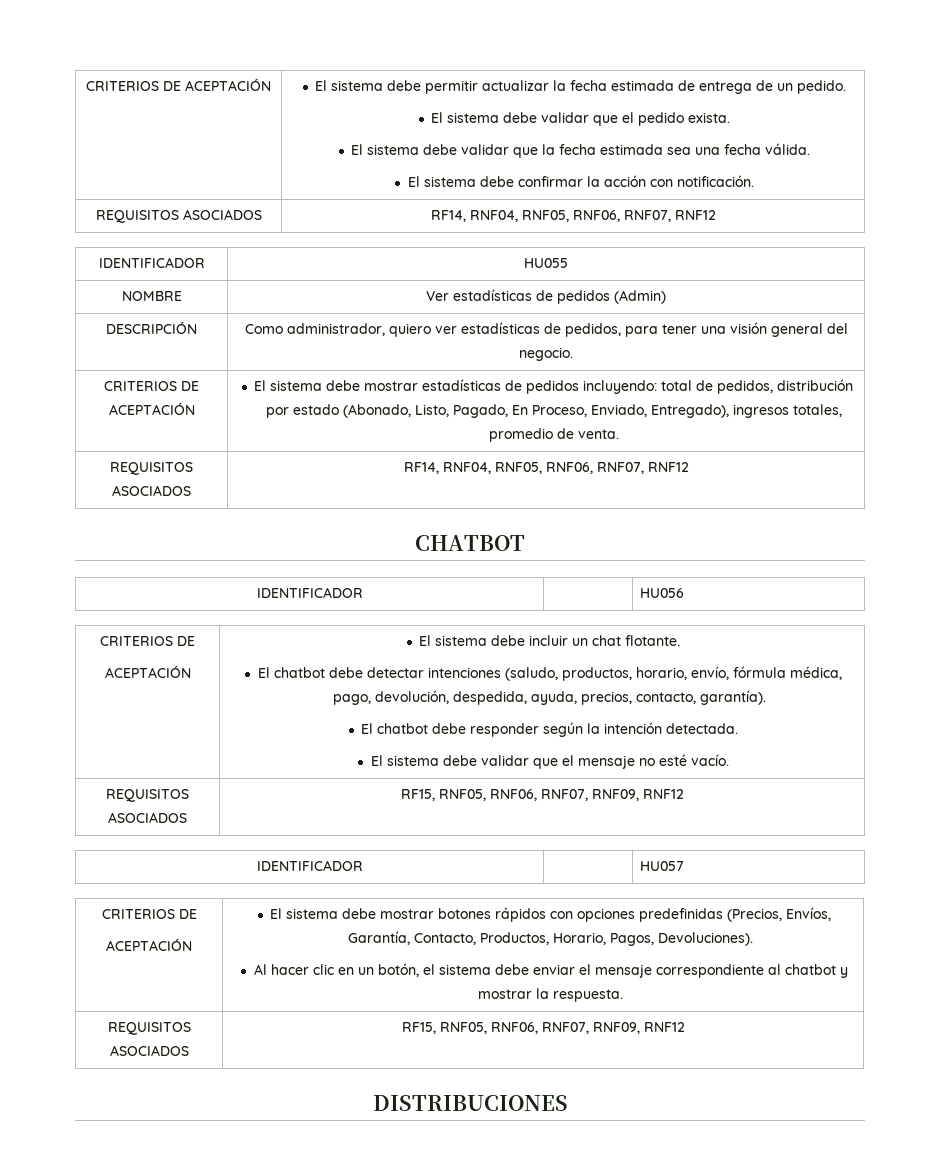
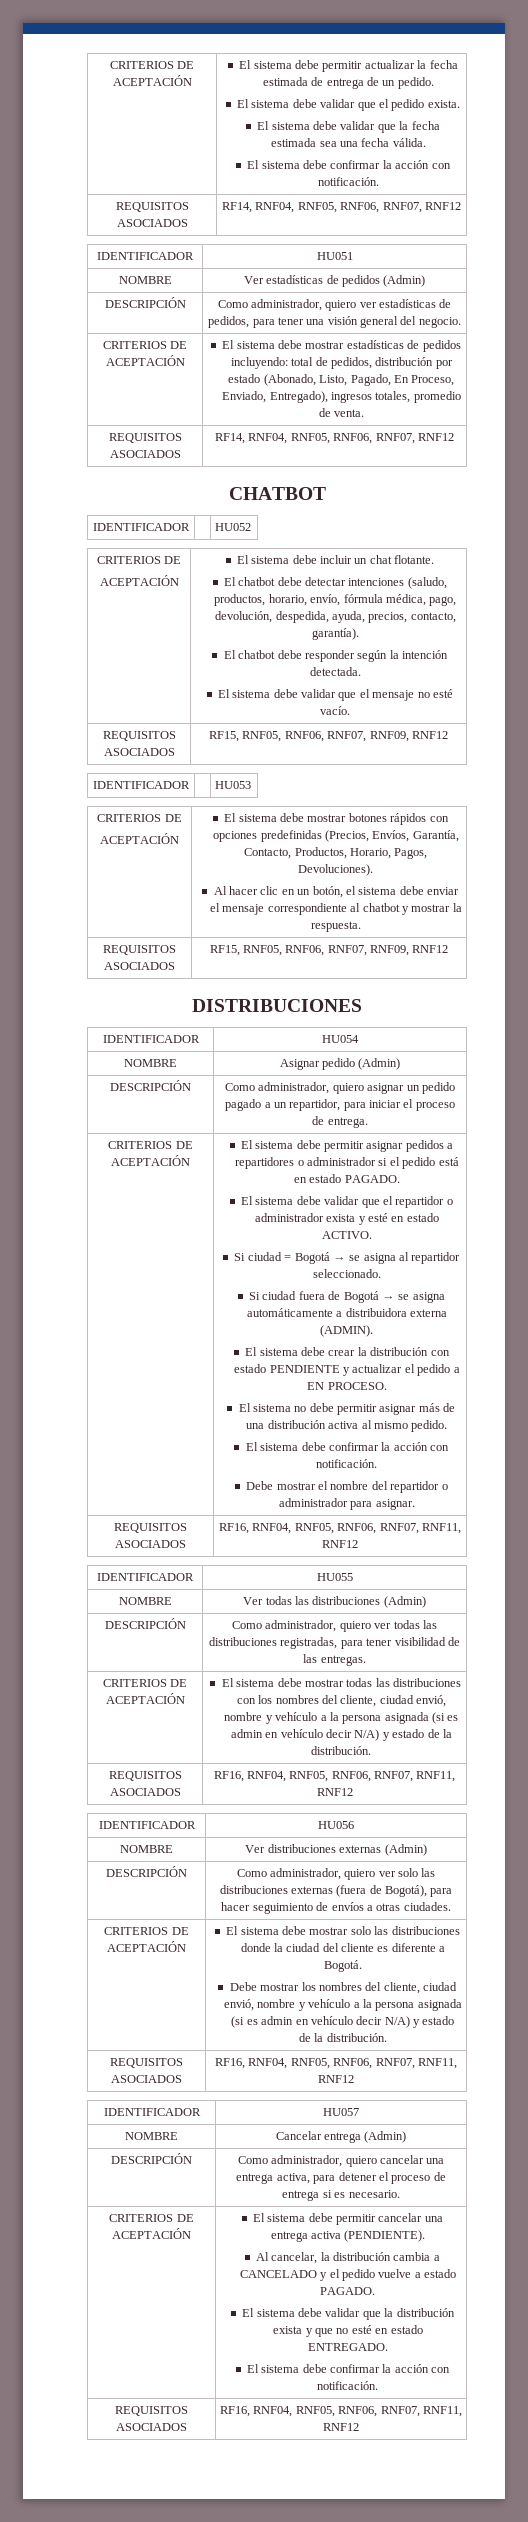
[524,258,568,268] HU055 -> [316,252,353,260] HU051
[639,588,684,598] HU056 -> [215,523,252,531] HU052
[639,861,684,871] HU057 -> [215,781,252,789] HU053
(568, 1103) none -> [102,1035,200,1043] [322,1035,359,1043] [124,1059,177,1067] [279,1058,401,1070] [110,1080,191,1091] [225,1082,455,1094] [225,1099,455,1111] [312,1116,368,1128] [108,1141,193,1149] [111,1155,190,1166] [240,1140,453,1152] [235,1157,459,1169] [294,1174,400,1183] [241,1196,453,1208] [254,1213,439,1225] [321,1231,372,1239] [234,1252,461,1264] [312,1269,381,1278] [249,1291,445,1303] [246,1308,447,1317] [320,1325,374,1337] [245,1347,450,1356] [234,1364,460,1376] [307,1382,387,1390] [238,1403,456,1415] [246,1420,448,1432] [245,1442,449,1451] [316,1459,378,1468] [246,1481,448,1493] [279,1498,415,1510] [114,1523,187,1533] [115,1540,186,1548] [219,1523,461,1534] [322,1540,358,1548] [97,1573,194,1581] [316,1573,353,1581] [118,1597,172,1605] [243,1596,426,1608] [104,1618,186,1629] [232,1620,437,1632] [209,1637,460,1649] [303,1654,366,1666] [102,1679,188,1687] [105,1693,185,1704] [221,1678,461,1687] [236,1695,446,1707] [224,1712,459,1724] [230,1729,452,1741] [311,1746,372,1755] [108,1771,182,1781] [109,1788,181,1796] [213,1771,456,1782] [316,1788,353,1796] [98,1821,196,1829] [318,1821,354,1829] [120,1845,173,1853] [245,1844,427,1856] [106,1866,187,1877] [236,1868,436,1880] [219,1885,453,1897] [221,1902,451,1914] [104,1927,189,1935] [107,1941,186,1952] [226,1926,460,1935] [240,1943,446,1952] [323,1960,362,1972] [229,1982,457,1994] [224,1999,462,2011] [231,2016,455,2028] [299,2033,387,2042] [110,2058,183,2068] [111,2075,182,2083] [215,2058,457,2069] [318,2075,354,2083] [103,2108,201,2116] [323,2108,359,2116] [125,2132,178,2140] [275,2131,407,2143] [111,2153,192,2164] [237,2155,445,2167] [236,2172,446,2184] [282,2190,400,2201] [109,2214,194,2222] [112,2228,191,2239] [252,2213,443,2225] [270,2230,426,2242] [255,2252,440,2264] [239,2269,456,2281] [320,2287,376,2295] [242,2308,455,2320] [273,2325,423,2337] [307,2343,388,2351] [246,2364,450,2373] [317,2381,379,2390] [115,2406,188,2416] [116,2423,187,2431] [220,2406,462,2417] [323,2423,359,2431] // IDENTIFICADOR | HU054 // NOMBRE | Asignar pedido (Admin) // DESCRIPCIÓN | Como administrador, quiero asignar un pedido pagado a un repartidor, para iniciar el proceso de entrega. // CRITERIOS DE ACEPTACIÓN | El sistema debe permitir asignar pedidos a repartidores o administrador si el pedido está en estado PAGADO. // El sistema debe validar que el repartidor o administrador exista y esté en estado ACTIVO. // Si ciudad = Bogotá → se asigna al repartidor seleccionado. // Si ciudad fuera de Bogotá → se asigna automáticamente a distribuidora externa (ADMIN). // El sistema debe crear la distribución con estado PENDIENTE y actualizar el pedido a EN PROCESO. // El sistema no debe permitir asignar más de una distribución activa al mismo pedido. // El sistema debe confirmar la acción con notificación. // Debe mostrar el nombre del repartidor o administrador para asignar. // REQUISITOS ASOCIADOS | RF16, RNF04, RNF05, RNF06, RNF07, RNF11, RNF12 // IDENTIFICADOR | HU055 // NOMBRE | Ver todas las distribuciones (Admin) // DESCRIPCIÓN | Como administrador, quiero ver todas las distribuciones registradas, para tener visibilidad de las entregas. // CRITERIOS DE ACEPTACIÓN | El sistema debe mostrar todas las distribuciones con los nombres del cliente, ciudad envió, nombre y vehículo a la persona asignada (si es admin en vehículo decir N/A) y estado de la distribución. // REQUISITOS ASOCIADOS | RF16, RNF04, RNF05, RNF06, RNF07, RNF11, RNF12 // IDENTIFICADOR | HU056 // NOMBRE | Ver distribuciones externas (Admin) // DESCRIPCIÓN | Como administrador, quiero ver solo las distribuciones externas (fuera de Bogotá), para hacer seguimiento de envíos a otras ciudades. // CRITERIOS DE ACEPTACIÓN | El sistema debe mostrar solo las distribuciones donde la ciudad del cliente es diferente a Bogotá. // Debe mostrar los nombres del cliente, ciudad envió, nombre y vehículo a la persona asignada (si es admin en vehículo decir N/A) y estado de la distribución. // REQUISITOS ASOCIADOS | RF16, RNF04, RNF05, RNF06, RNF07, RNF11, RNF12 // IDENTIFICADOR | HU057 // NOMBRE | Cancelar entrega (Admin) // DESCRIPCIÓN | Como administrador, quiero cancelar una entrega activa, para detener el proceso de entrega si es necesario. // CRITERIOS DE ACEPTACIÓN | El sistema debe permitir cancelar una entrega activa (PENDIENTE). // Al cancelar, la distribución cambia a CANCELADO y el pedido vuelve a estado PAGADO. // El sistema debe validar que la distribución exista y que no esté en estado ENTREGADO. // El sistema debe confirmar la acción con notificación. // REQUISITOS ASOCIADOS | RF16, RNF04, RNF05, RNF06, RNF07, RNF11, RNF12

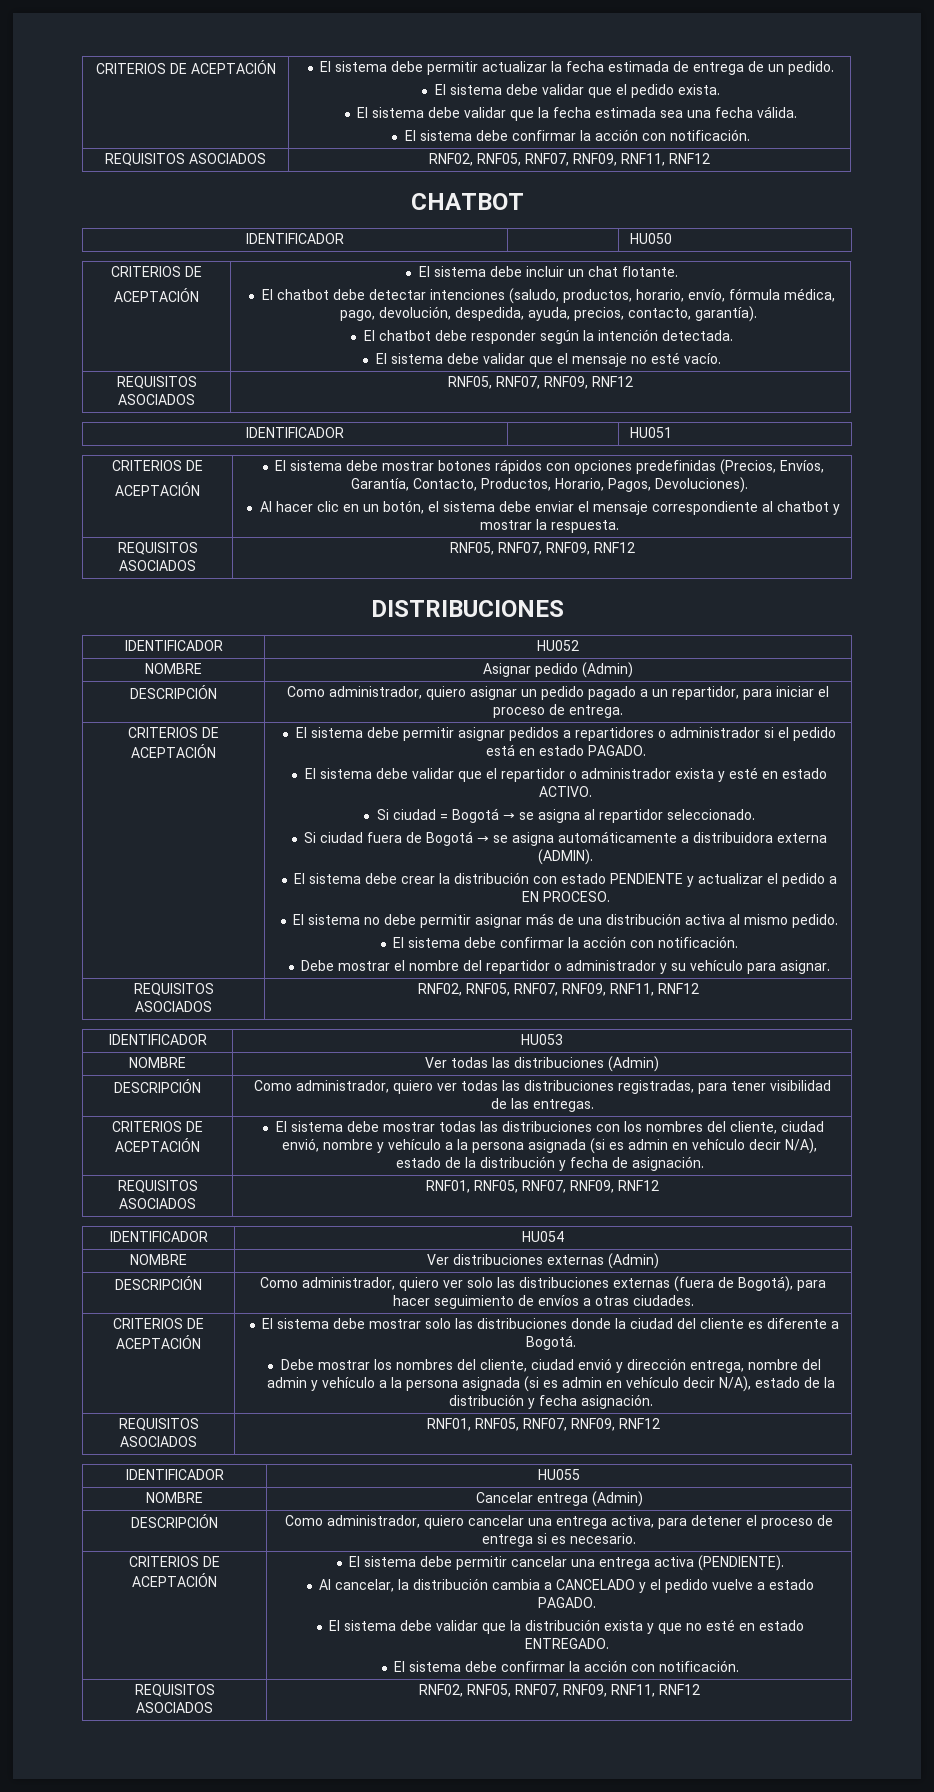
[222,202,461,213] [97,252,194,260] [316,252,353,260] [118,276,172,284] [243,275,426,287] [104,297,186,308] [217,299,452,311] [208,316,461,328] [102,341,188,349] [105,355,185,366] [222,340,461,352] [230,357,453,369] [228,374,455,386] [222,391,461,403] [318,408,365,417] [108,433,182,443] [109,450,181,458] [215,433,415,444] RF14, RNF04, RNF05, RNF06, RNF07, RNF12 // IDENTIFICADOR | HU051 // NOMBRE | Ver estadísticas de pedidos (Admin) // DESCRIPCIÓN | Como administrador, quiero ver estadísticas de pedidos, para tener una visión general del negocio. // CRITERIOS DE ACEPTACIÓN | El sistema debe mostrar estadísticas de pedidos incluyendo: total de pedidos, distribución por estado (Abonado, Listo, Pagado, En Proceso, Enviado, Entregado), ingresos totales, promedio de venta. // REQUISITOS ASOCIADOS | RF14, RNF04, RNF05, RNF06, RNF07, -> [429,153,665,166] RNF02, RNF05, RNF07, RNF09, RNF11,
[215,523,252,531] HU052 -> [630,233,673,244] HU050
[209,731,324,742] RF15, RNF05, RNF06, -> [448,376,492,389] RNF05,
[215,781,252,789] HU053 -> [630,427,673,438] HU051
[209,945,325,956] RF15, RNF05, RNF06, -> [449,542,494,555] RNF05,
[322,1035,359,1043] HU054 -> [537,640,579,651] HU052
(348, 1502) none -> [660,960,744,974] y su vehículo
[219,1523,461,1534] [322,1540,358,1548] [97,1573,194,1581] [316,1573,353,1581] RF16, RNF04, RNF05, RNF06, RNF07, RNF11, RNF12 // IDENTIFICADOR | HU055 -> [417,983,699,996] [108,1034,207,1045] [521,1034,563,1045] RNF02, RNF05, RNF07, RNF09, RNF11, RNF12 // IDENTIFICADOR | HU053
[354,1729,452,1741] [311,1746,372,1755] [108,1771,182,1781] [109,1788,181,1796] [213,1771,456,1782] [316,1788,353,1796] [98,1821,196,1829] [318,1821,354,1829] N/A) y estado de la distribución. // REQUISITOS ASOCIADOS | RF16, RNF04, RNF05, RNF06, RNF07, RNF11, RNF12 // IDENTIFICADOR | HU056 -> [785,1138,818,1154] [395,1156,704,1171] [117,1180,198,1193] [119,1198,196,1209] [425,1180,659,1193] [109,1231,208,1242] [522,1231,564,1242] N/A), estado de la distribución y fecha de asignación. // REQUISITOS ASOCIADOS | RNF01, RNF05, RNF07, RNF09, RNF12 // IDENTIFICADOR | HU054
[224,1999,296,2011] envió, nombre -> [577,1358,821,1373] [266,1377,307,1388] envió y dirección entrega, nombre del admin
[384,2016,455,2028] [299,2033,387,2042] [110,2058,183,2068] [111,2075,182,2083] [215,2058,457,2069] [318,2075,354,2083] [103,2108,201,2116] [323,2108,359,2116] N/A) y estado de la distribución. // REQUISITOS ASOCIADOS | RF16, RNF04, RNF05, RNF06, RNF07, RNF11, RNF12 // IDENTIFICADOR | HU057 -> [718,1376,835,1392] [448,1394,653,1409] [118,1418,199,1431] [120,1436,197,1447] [426,1418,660,1431] [125,1469,224,1480] [538,1469,580,1480] N/A), estado de la distribución y fecha asignación. // REQUISITOS ASOCIADOS | RNF01, RNF05, RNF07, RNF09, RNF12 // IDENTIFICADOR | HU055
[220,2406,420,2417] RF16, RNF04, RNF05, RNF06, RNF07, -> [418,1684,607,1697] RNF02, RNF05, RNF07, RNF09,

